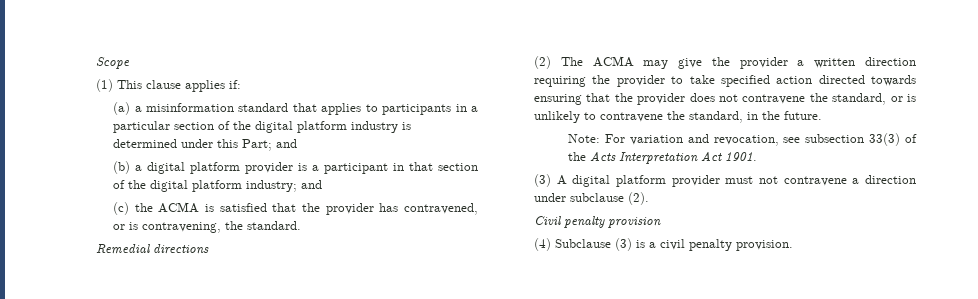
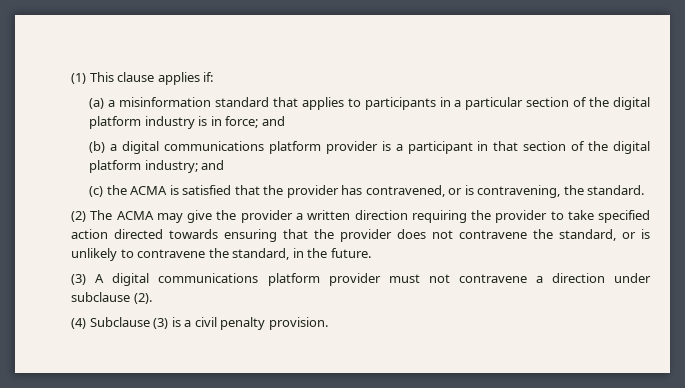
[96,57,131,69] Scope // -> (71, 78) none
[113,139,273,151] determined under this Part; -> [210,116,259,128] in force;
(186, 168) none -> [164,141,265,151] communications
[96,244,210,254] // Remedial directions -> (645, 190) none
[568,133,917,146] [568,151,758,164] // Note: For variation and revocation, see subsection 33(3) of the Acts Interpretation Act 1901. -> (371, 253) none
(611, 181) none -> [158,273,259,283] communications
[534,216,662,228] // Civil penalty provision -> (152, 298) none

